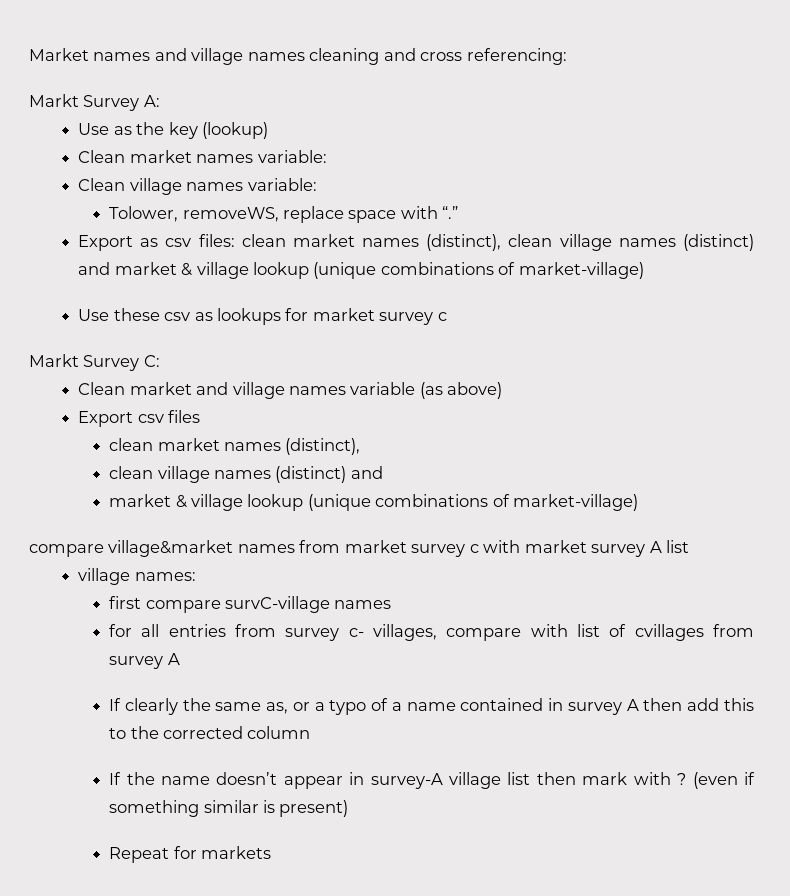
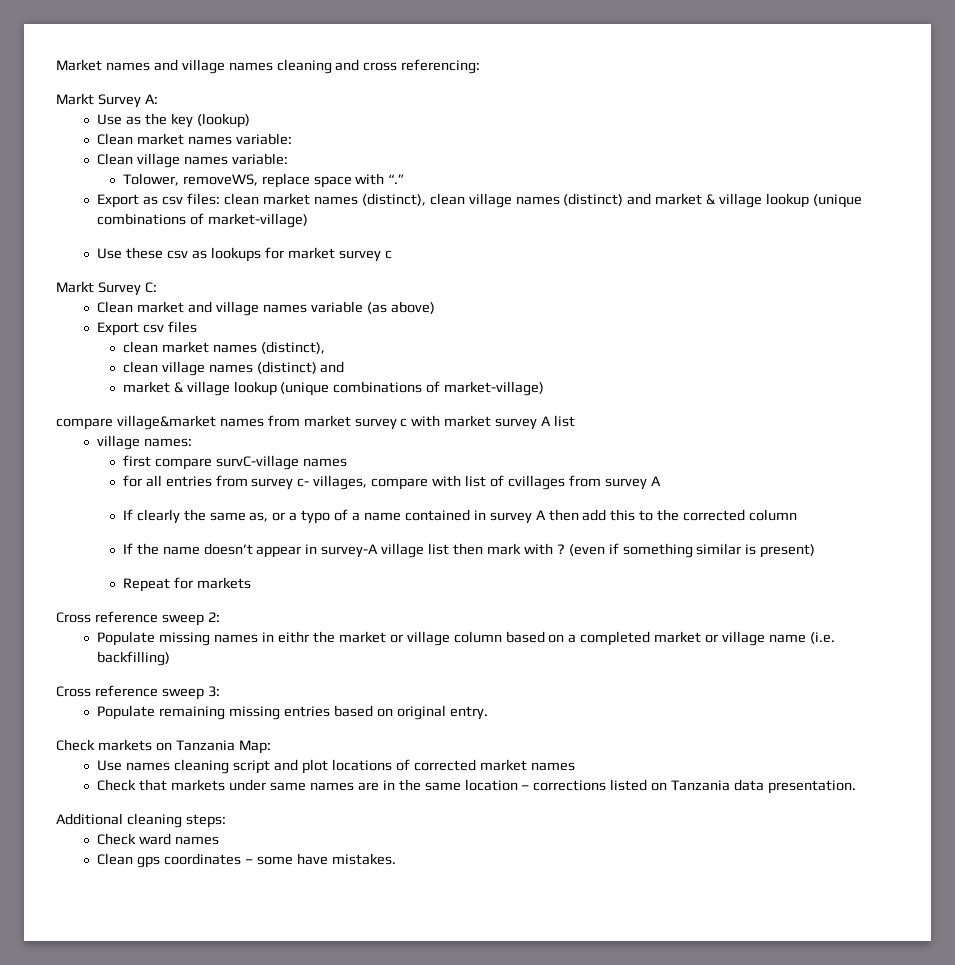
(272, 852) none -> [56,611,220,626] [97,631,835,646] [97,651,171,666] [56,685,220,700] [97,705,488,720] [56,739,271,754] [97,759,575,774] [97,779,856,794] [56,813,226,828] [97,833,220,845] [97,853,396,868] // Cross reference sweep 2: // Populate missing names in eithr the market or village column based on a completed market or village name (i.e. backfilling) // Cross reference sweep 3: // Populate remaining missing entries based on original entry. // Check markets on Tanzania Map: // Use names cleaning script and plot locations of corrected market names // Check that markets under same names are in the same location – corrections listed on Tanzania data presentation. // Additional cleaning steps: // Check ward names // Clean gps coordinates – some have mistakes.

